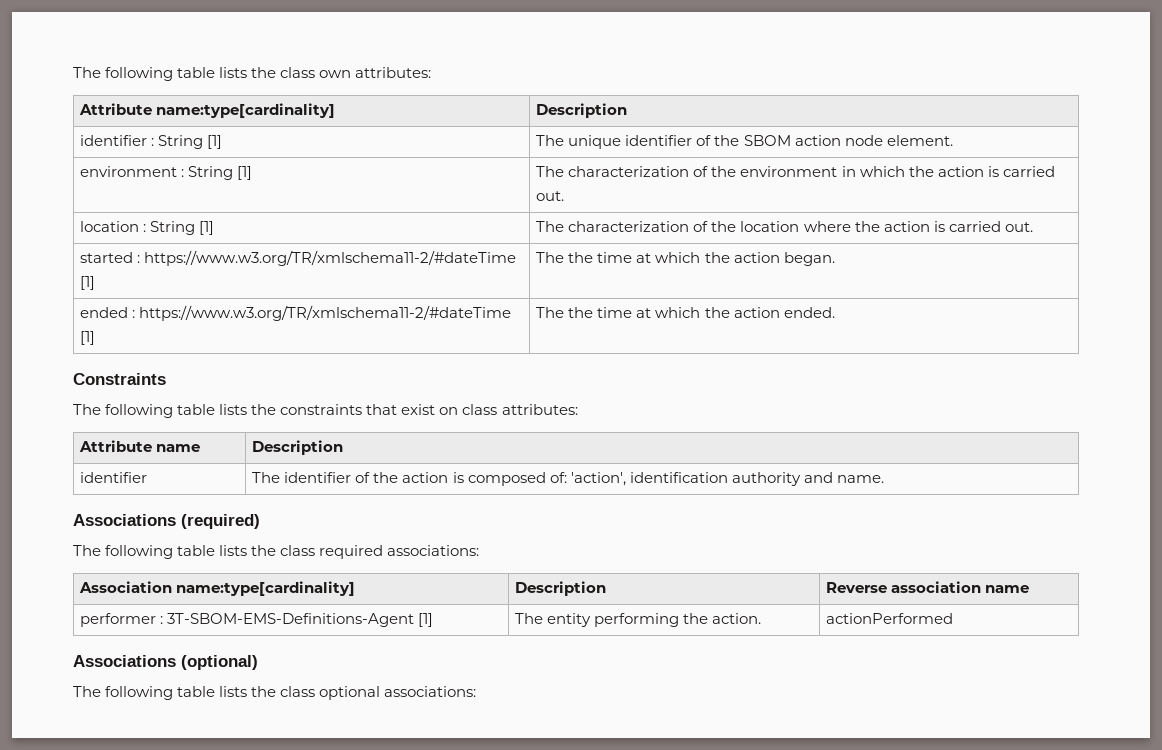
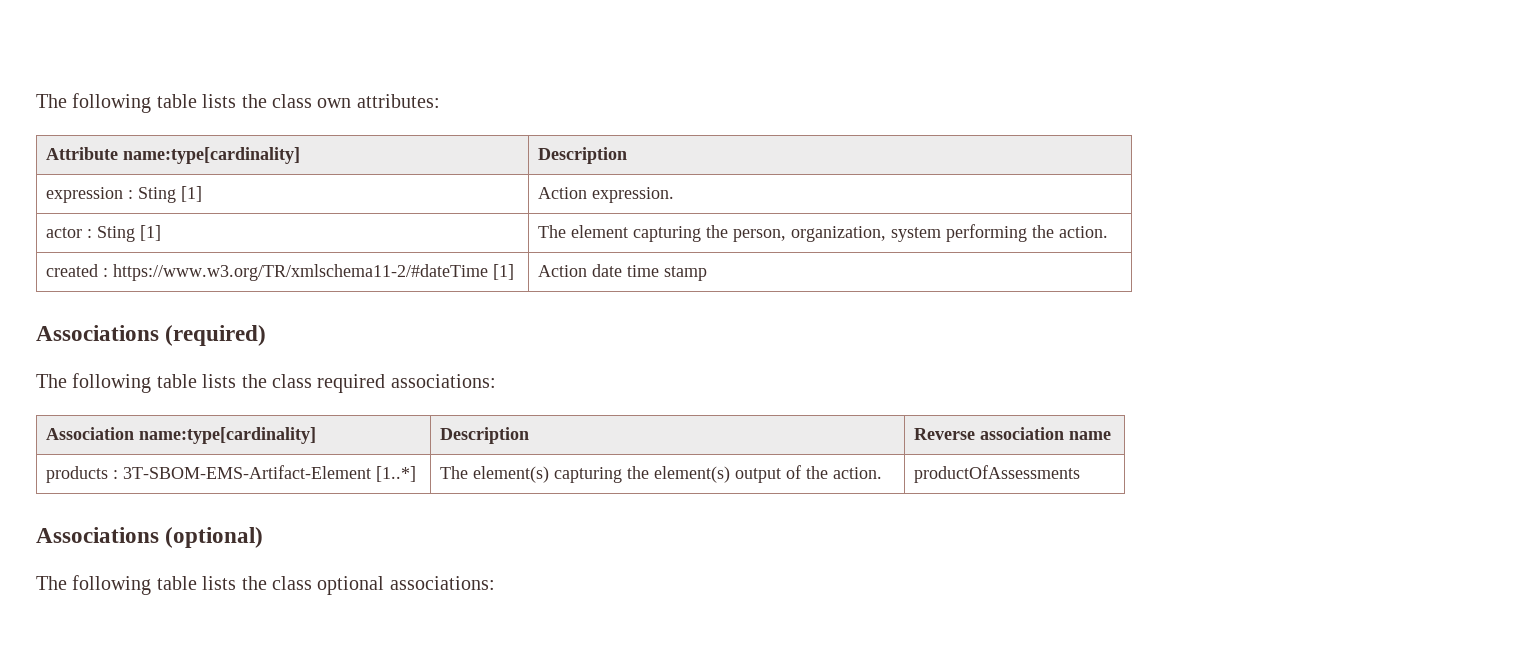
[80,135,223,149] [536,135,953,149] [80,166,253,180] [536,166,1055,177] [536,191,565,201] [80,221,215,235] [536,221,1033,232] [80,250,517,266] [80,276,96,290] [536,252,835,266] [80,305,512,321] [80,331,96,345] [536,307,835,318] [73,373,166,385] [73,404,578,418] [79,440,201,452] [252,440,344,455] [80,472,148,483] [252,472,884,486] identifier : String [1] | The unique identifier of the SBOM action node element. // environment : String [1] | The characterization of the environment in which the action is carried out. // location : String [1] | The characterization of the location where the action is carried out. // started : https://www.w3.org/TR/xmlschema11-2/#dateTime [1] | The the time at which the action began. // ended : https://www.w3.org/TR/xmlschema11-2/#dateTime [1] | The the time at which the action ended. // Constraints // The following table lists the constraints that exist on class attributes: // Attribute name | Description // identifier | The identifier of the action is composed of: 'action', identification authority and name. -> [46,186,203,203] [538,187,675,203] [46,225,162,242] [538,224,1109,242] [46,264,515,281] [538,264,708,281] expression : Sting [1] | Action expression. // actor : Sting [1] | The element capturing the person, organization, system performing the action. // created : https://www.w3.org/TR/xmlschema11-2/#dateTime [1] | Action date time stamp
[80,613,434,627] [515,613,680,627] performer : 3T-SBOM-EMS-Definitions-Agent [1] | The entity performing -> [46,465,417,483] [440,465,802,483] products : 3T-SBOM-EMS-Artifact-Element [1..*] | The element(s) capturing the element(s) output of
[826,613,954,624] actionPerformed -> [914,465,1081,483] productOfAssessments

